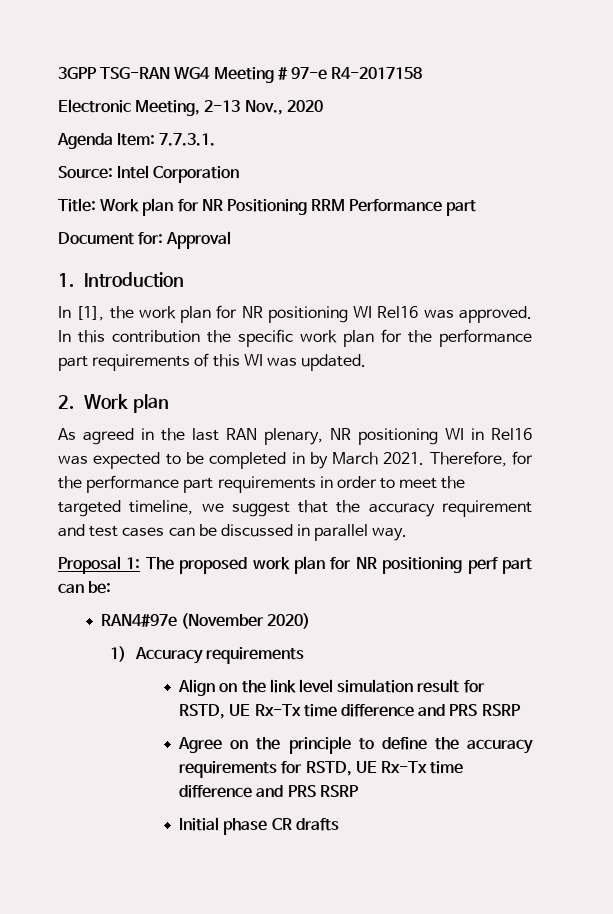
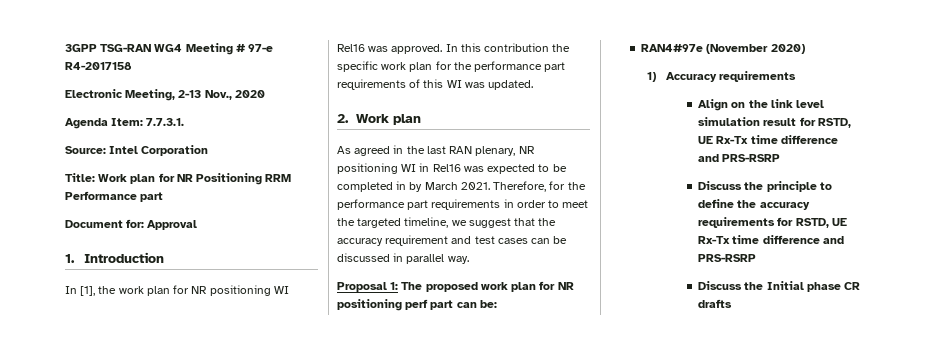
[449,704,521,716] [178,737,249,753] PRS RSRP // Agree on -> [722,154,781,162] [698,181,743,190] PRS-RSRP // Discuss
[287,785,359,797] PRS RSRP // -> [698,254,757,262] [698,281,764,290] PRS-RSRP // Discuss the

